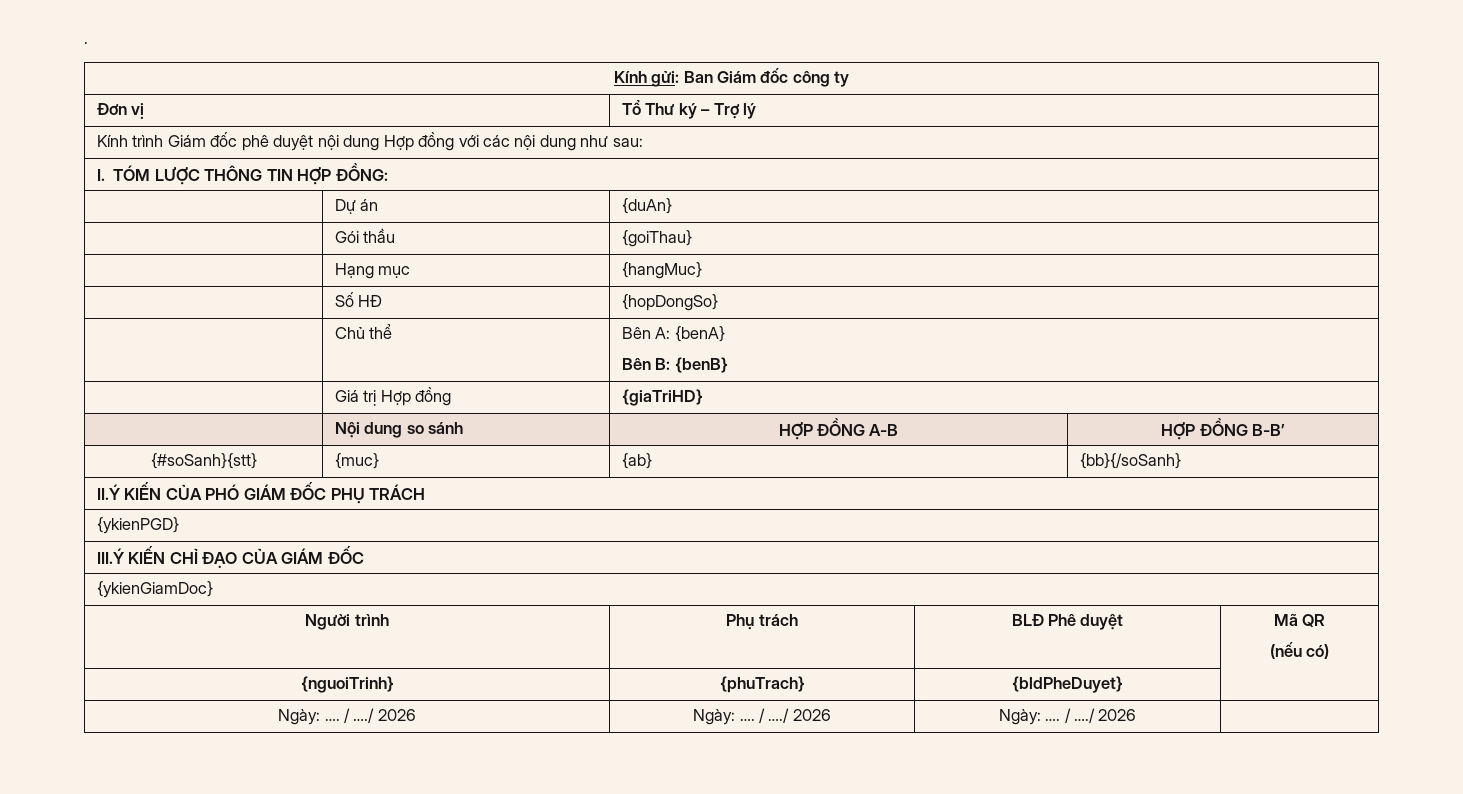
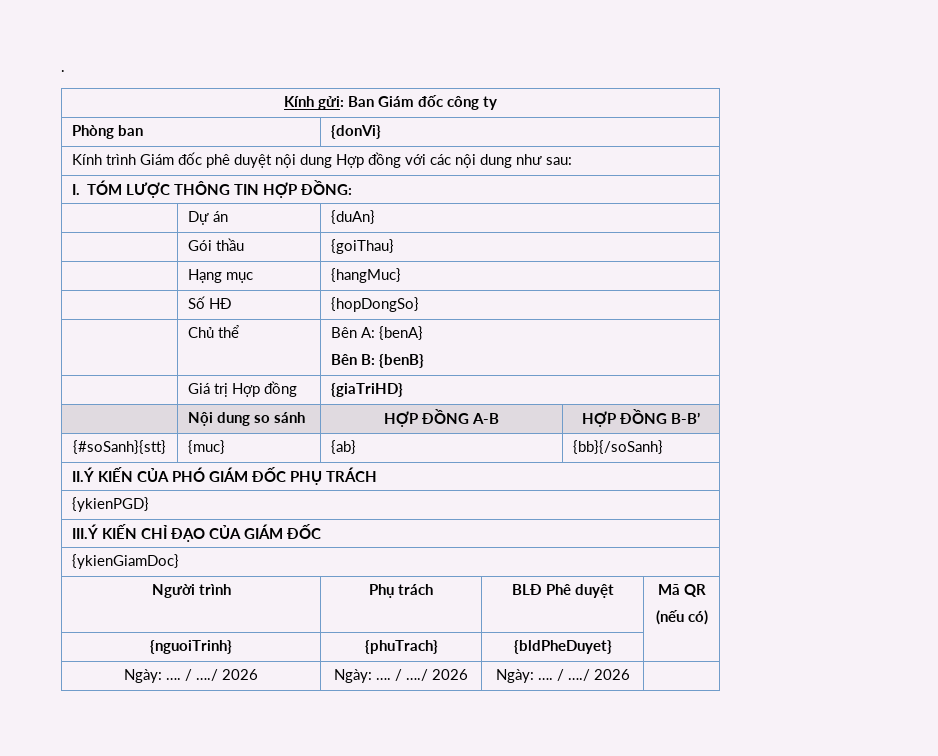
[97,103,145,119] [622,100,757,119] Đơn vị | Tổ Thư ký – Trợ lý -> [72,125,144,139] [331,125,382,139] Phòng ban | {donVi}

